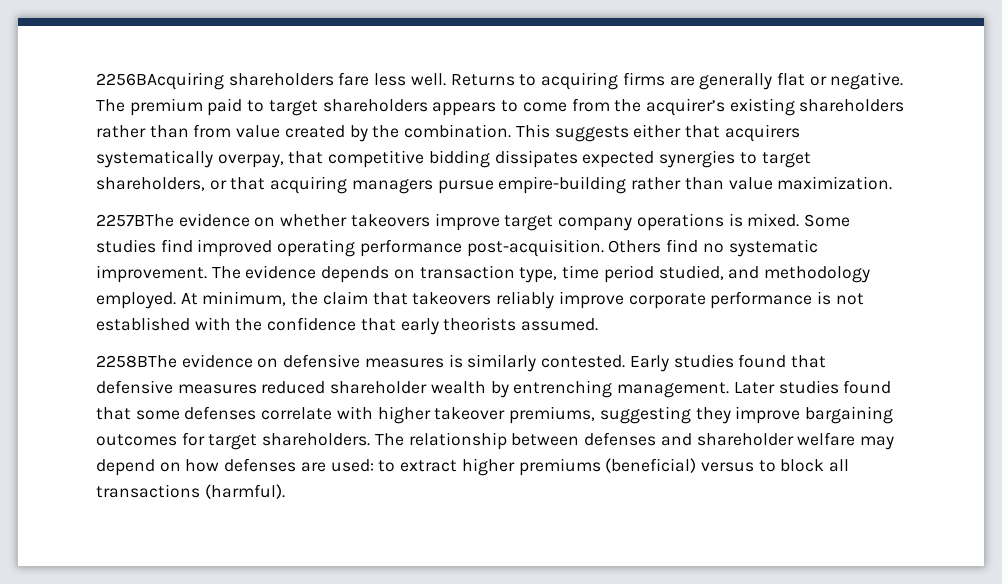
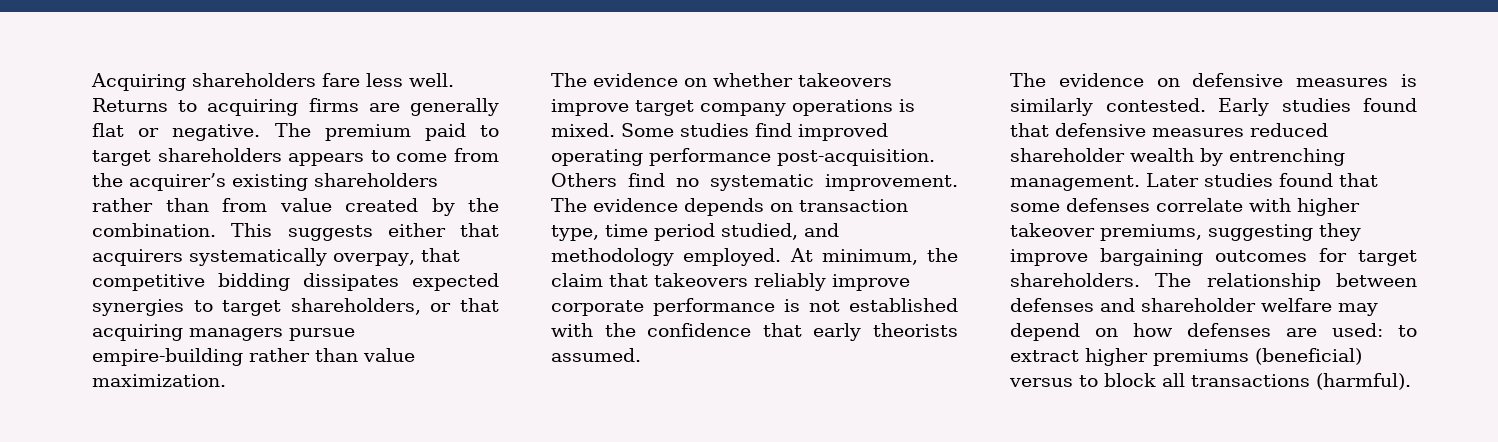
[96,72,224,90] 2256BAcquiring -> [91,73,186,91] Acquiring
[96,214,174,227] 2257BThe -> [551,73,587,87] The
[96,355,177,368] 2258BThe -> [1010,73,1046,87] The

